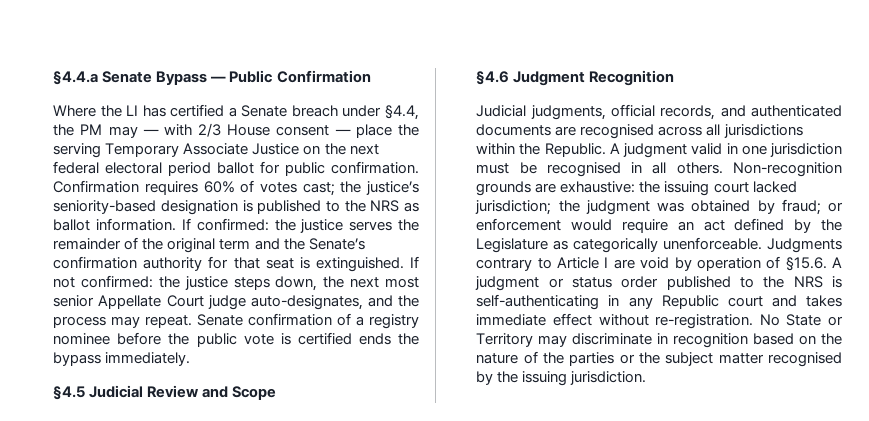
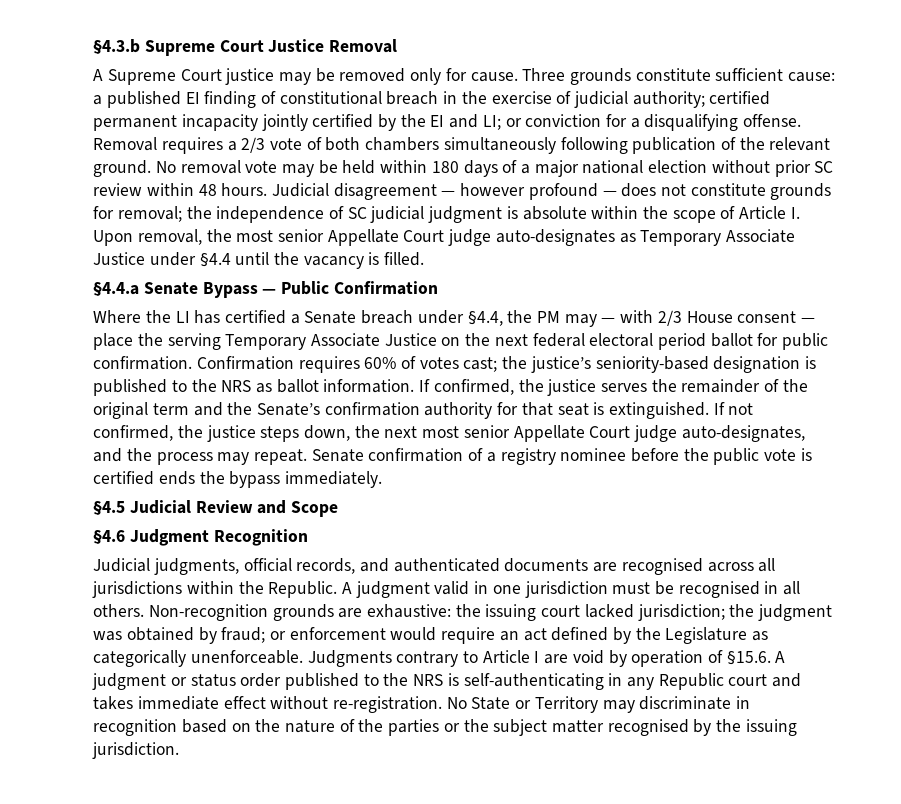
(53, 78) none -> [93,39,397,56] [93,68,836,85] [93,91,771,108] [93,114,802,131] [93,137,831,154] [93,160,834,177] [93,183,832,200] [93,206,800,223] [93,229,796,246] [93,252,425,269] §4.3.b Supreme Court Justice Removal // A Supreme Court justice may be removed only for cause. Three grounds constitute sufficient cause: a published EI finding of constitutional breach in the exercise of judicial authority; certified permanent incapacity jointly certified by the EI and LI; or conviction for a disqualifying offense. Removal requires a 2/3 vote of both chambers simultaneously following publication of the relevant ground. No removal vote may be held within 180 days of a major national election without prior SC review within 48 hours. Judicial disagreement — however profound — does not constitute grounds for removal; the independence of SC judicial judgment is absolute within the scope of Article I. Upon removal, the most senior Appellate Court judge auto-designates as Temporary Associate Justice under §4.4 until the vacancy is filled. //
[196,218,269,231] confirmed: -> [433,379,514,395] confirmed,
[81,275,154,288] confirmed: -> [93,425,174,441] confirmed,

